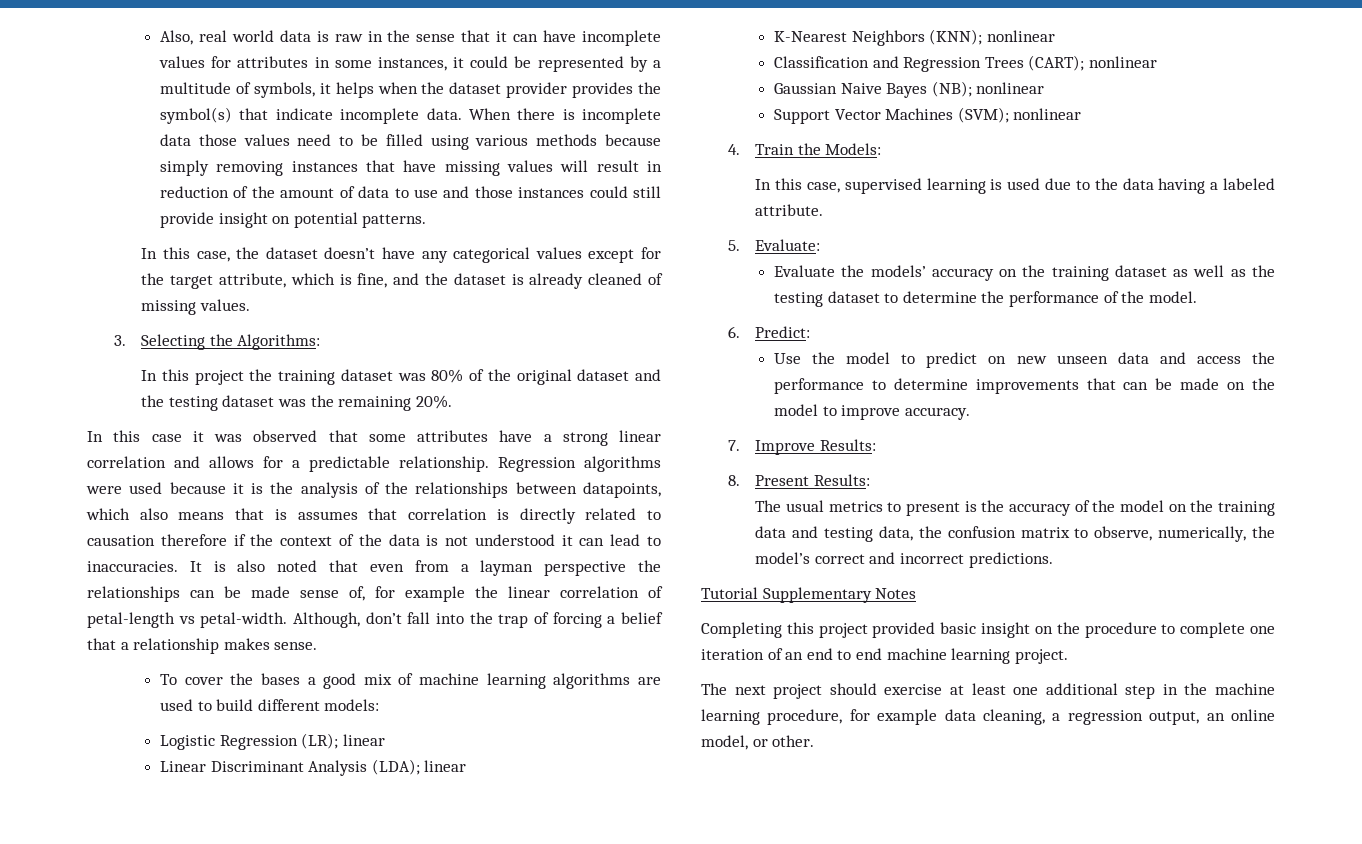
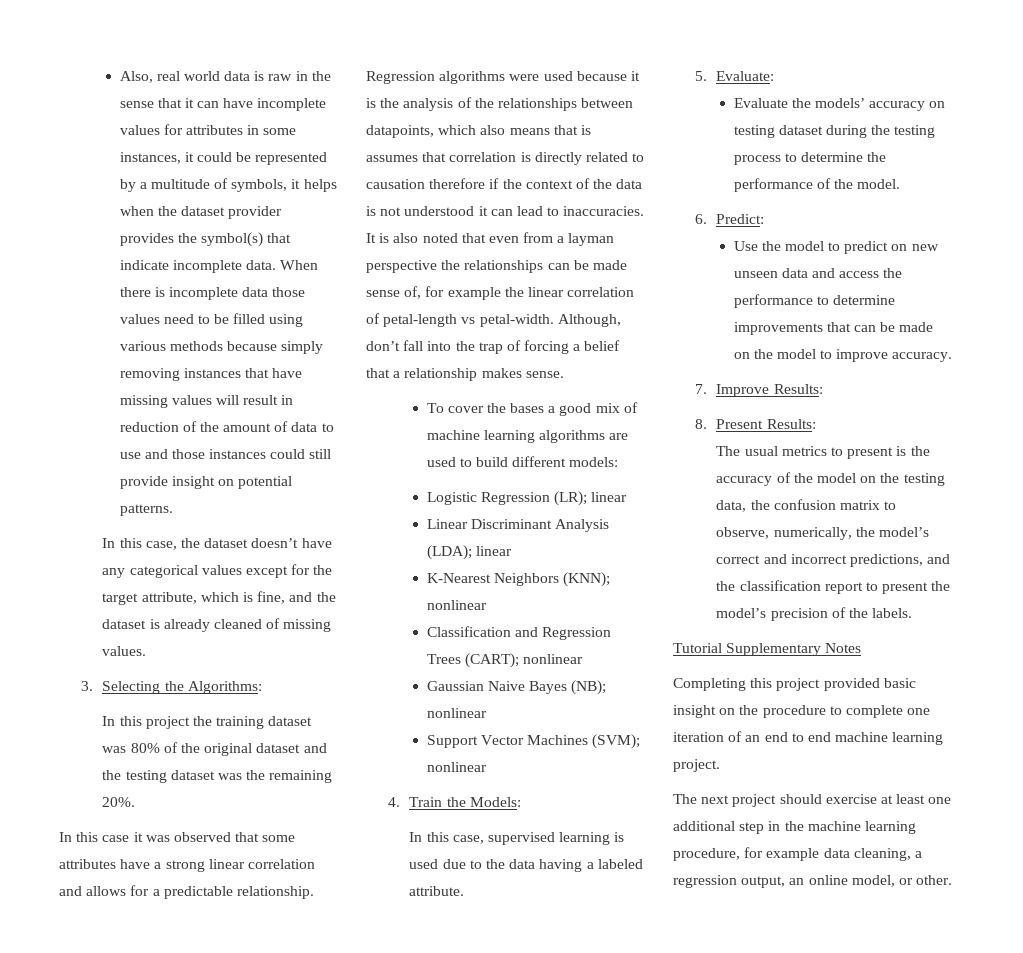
[1022,265,1275,281] [774,291,880,307] the training dataset as well as the testing dataset -> [733,125,936,138] [733,155,781,165] testing dataset during the testing process
[1218,501,1275,516] [755,526,819,538] training data and -> (900, 478) none
[968,552,1053,568] predictions. -> [850,554,951,567] [716,580,951,594] [716,607,913,621] predictions, and the classification report to present the model’s precision of the labels.

